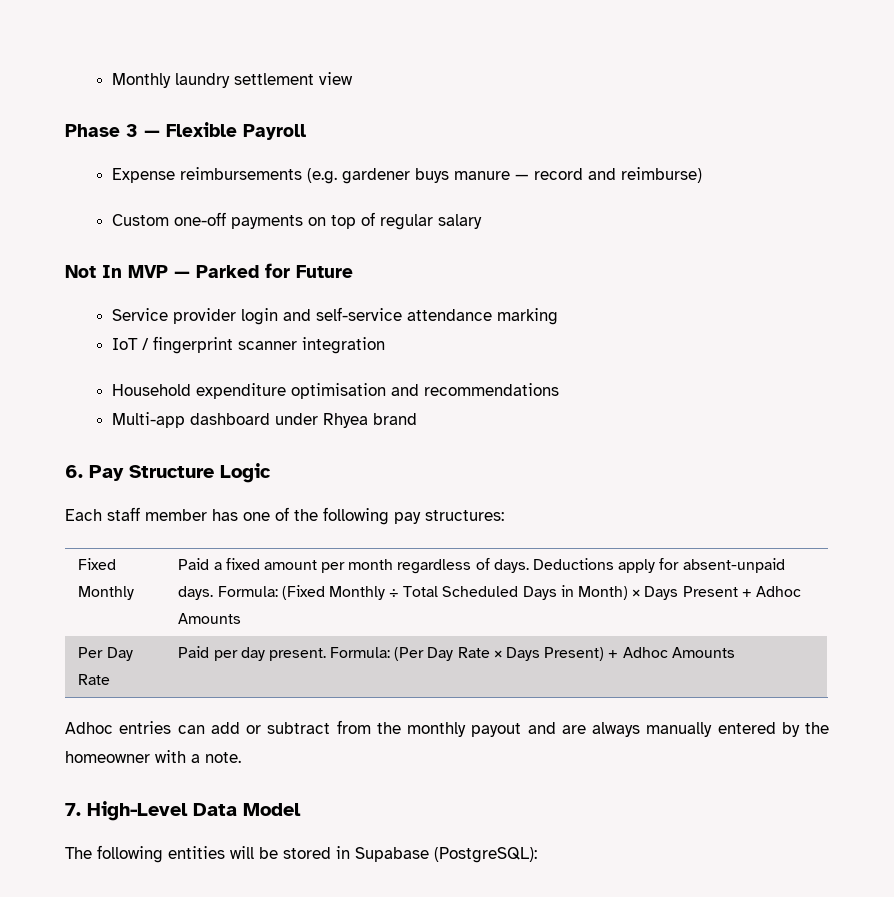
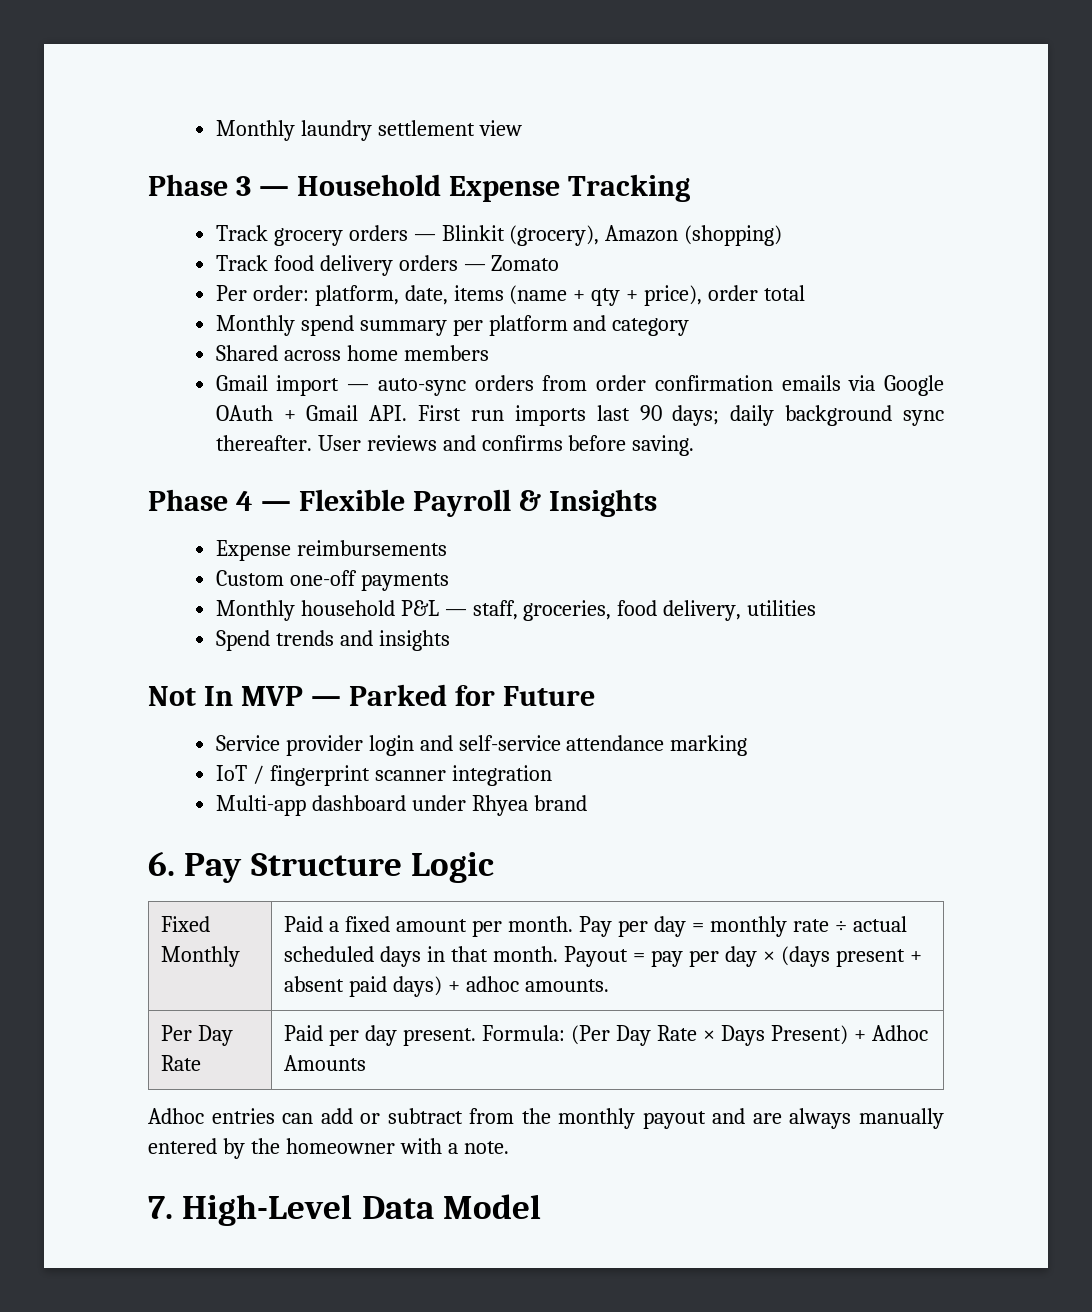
(160, 133) none -> [296,174,690,202] [215,225,783,246] [215,255,560,276] [215,285,806,306] [215,315,690,336] [215,345,489,361] [215,375,944,396] [215,405,944,426] [215,435,695,456] [148,489,291,511] Household Expense Tracking // Track grocery orders — Blinkit (grocery), Amazon (shopping) // Track food delivery orders — Zomato // Per order: platform, date, items (name + qty + price), order total // Monthly spend summary per platform and category // Shared across home members // Gmail import — auto-sync orders from order confirmation emails via Google OAuth + Gmail API. First run imports last 90 days; daily background sync thereafter. User reviews and confirms before saving. // Phase 4 —
(306, 132) none -> [518,489,657,517] & Insights
[307,167,703,184] [112,212,483,230] (e.g. gardener buys manure — record and reimburse) // Custom one-off payments on top of regular salary -> [215,570,449,591] [215,600,817,621] [215,630,450,651] // Custom one-off payments // Monthly household P&L — staff, groceries, food delivery, utilities // Spend trends and insights
[112,383,560,399] // Household expenditure optimisation and recommendations -> (552, 775) none
[65,507,504,525] // Each staff member has one of the following pay structures: -> (494, 867) none
[348,558,785,574] [178,585,801,600] [178,613,242,624] month regardless of days. Deductions apply for absent-unpaid days. Formula: (Fixed Monthly ÷ Total Scheduled Days in Month) × Days Present + Adhoc Amounts -> [508,916,907,937] [284,946,922,967] [284,976,610,997] month. Pay per day = monthly rate ÷ actual scheduled days in that month. Payout = pay per day × (days present + absent paid days) + adhoc amounts.
[65,845,537,863] // The following entities will be stored in Supabase (PostgreSQL): -> (541, 1206) none

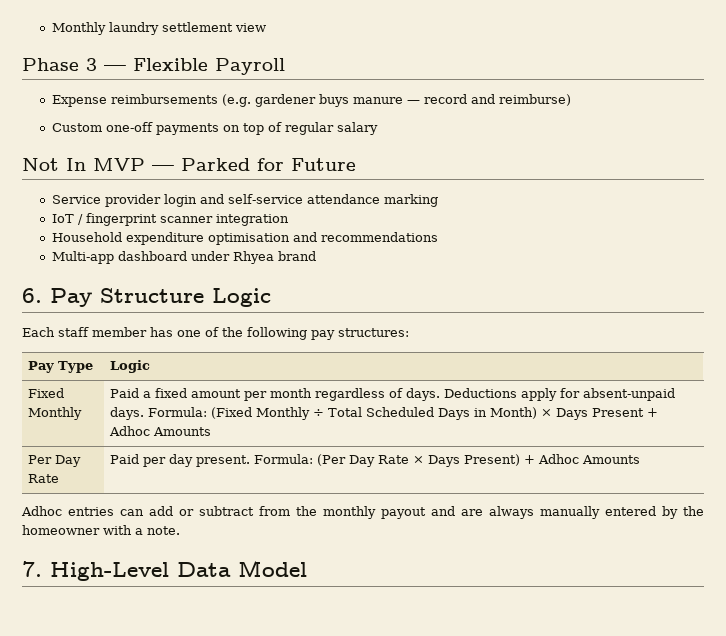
[296,174,690,202] [215,225,783,246] [215,255,560,276] [215,285,806,306] [215,315,690,336] [215,345,489,361] [215,375,944,396] [215,405,944,426] [215,435,695,456] [148,489,291,511] Household Expense Tracking // Track grocery orders — Blinkit (grocery), Amazon (shopping) // Track food delivery orders — Zomato // Per order: platform, date, items (name + qty + price), order total // Monthly spend summary per platform and category // Shared across home members // Gmail import — auto-sync orders from order confirmation emails via Google OAuth + Gmail API. First run imports last 90 days; daily background sync thereafter. User reviews and confirms before saving. // Phase 4 — -> (126, 68) none
[518,489,657,517] & Insights -> (285, 66) none
[215,570,449,591] [215,600,817,621] [215,630,450,651] // Custom one-off payments // Monthly household P&L — staff, groceries, food delivery, utilities // Spend trends and insights -> [221,94,571,107] [51,122,378,135] (e.g. gardener buys manure — record and reimburse) // Custom one-off payments on top of regular salary
(552, 775) none -> [51,232,438,245] // Household expenditure optimisation and recommendations
(494, 867) none -> [22,327,409,340] [28,361,94,373] [110,360,151,373] // Each staff member has one of the following pay structures: // Pay Type | Logic
[508,916,907,937] [284,946,922,967] [284,976,610,997] month. Pay per day = monthly rate ÷ actual scheduled days in that month. Payout = pay per day × (days present + absent paid days) + adhoc amounts. -> [270,388,676,401] [110,407,659,420] [109,426,212,436] month regardless of days. Deductions apply for absent-unpaid days. Formula: (Fixed Monthly ÷ Total Scheduled Days in Month) × Days Present + Adhoc Amounts

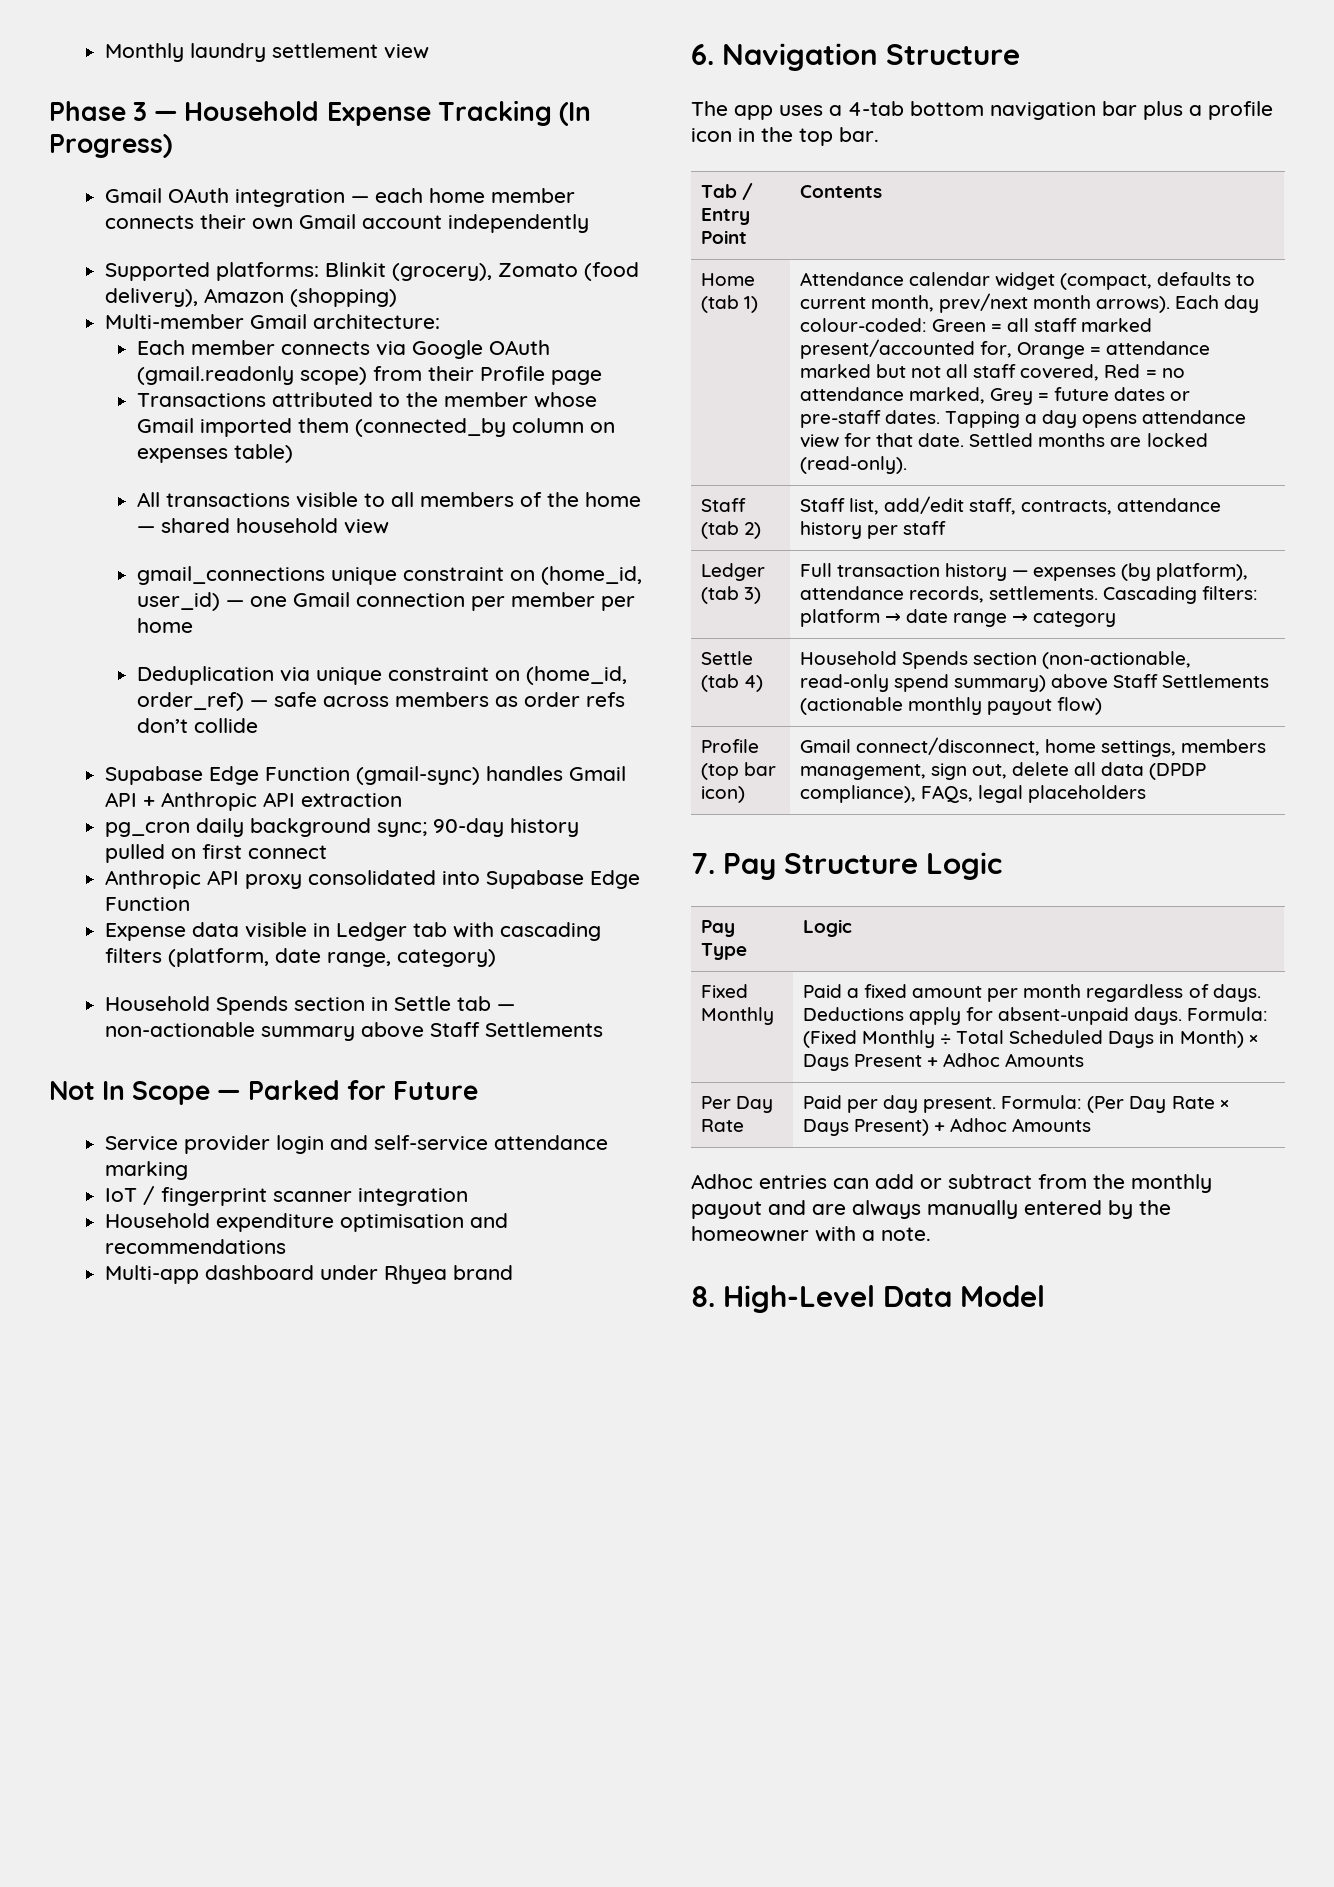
[133,58,285,75] [51,94,571,107] [51,122,378,135] Flexible Payroll // Expense reimbursements (e.g. gardener buys manure — record and reimburse) // Custom one-off payments on top of regular salary -> [184,100,591,126] [49,134,172,158] [104,188,575,207] [104,214,589,233] [104,262,639,281] [104,288,397,307] [104,314,440,329] [137,340,551,359] [137,366,603,385] [137,392,598,408] [137,418,616,437] [137,444,294,463] [137,492,642,508] [137,518,390,534] [137,566,643,585] [137,592,636,611] [137,618,194,633] [137,666,628,685] [137,692,626,711] [137,718,259,733] [104,766,626,785] [104,792,402,811] [104,818,579,837] [104,844,327,863] [104,870,640,889] [104,897,190,911] [104,922,601,941] [104,948,496,967] [104,996,515,1015] [104,1022,603,1041] Household Expense Tracking (In Progress) // Gmail OAuth integration — each home member connects their own Gmail account independently // Supported platforms: Blinkit (grocery), Zomato (food delivery), Amazon (shopping) // Multi-member Gmail architecture: // Each member connects via Google OAuth (gmail.readonly scope) from their Profile page // Transactions attributed to the member whose Gmail imported them (connected_by column on expenses table) // All transactions visible to all members of the home — shared household view // gmail_connections unique constraint on (home_id, user_id) — one Gmail connection per member per home // Deduplication via unique constraint on (home_id, order_ref) — safe across members as order refs don’t collide // Supabase Edge Function (gmail-sync) handles Gmail API + Anthropic API extraction // pg_cron daily background sync; 90-day history pulled on first connect // Anthropic API proxy consolidated into Supabase Edge Function // Expense data visible in Ledger tab with cascading filters (platform, date range, category) // Household Spends section in Settle tab — non-actionable summary above Staff Settlements
[93,158,145,171] MVP -> [132,1081,211,1105] Scope
[50,288,271,307] [22,327,409,340] Pay Structure Logic // Each staff member has one of the following pay structures: -> [722,43,1020,71] [691,101,1273,120] [691,127,879,146] [700,183,753,200] [700,208,750,225] [700,230,747,244] [799,185,882,198] [700,273,755,286] [700,295,758,313] [799,272,1256,290] [799,293,1260,313] [799,318,1153,332] [799,339,1211,359] [799,364,1185,381] [799,387,1191,405] [799,410,1247,428] [799,433,1208,448] [799,456,907,474] [700,498,746,512] [700,521,761,539] [799,496,1222,515] [799,521,946,539] [700,563,765,581] [700,586,761,604] [799,563,1249,581] [799,586,1259,604] [799,609,1117,627] [700,651,753,665] [700,674,763,692] [799,651,1192,669] [799,674,1270,692] [799,697,1103,715] [700,739,759,753] [700,762,776,780] [700,786,745,803] [799,737,1267,757] [799,762,1207,780] [799,785,1147,803] [691,852,1002,880] Navigation Structure // The app uses a 4-tab bottom navigation bar plus a profile icon in the top bar. // Tab / Entry Point | Contents // Home (tab 1) | Attendance calendar widget (compact, defaults to current month, prev/next month arrows). Each day colour-coded: Green = all staff marked present/accounted for, Orange = attendance marked but not all staff covered, Red = no attendance marked, Grey = future dates or pre-staff dates. Tapping a day opens attendance view for that date. Settled months are locked (read-only). // Staff (tab 2) | Staff list, add/edit staff, contracts, attendance history per staff // Ledger (tab 3) | Full transaction history — expenses (by platform), attendance records, settlements. Cascading filters: platform → date range → category // Settle (tab 4) | Household Spends section (non-actionable, read-only spend summary) above Staff Settlements (actionable monthly payout flow) // Profile (top bar icon) | Gmail connect/disconnect, home settings, members management, sign out, delete all data (DPDP compliance), FAQs, legal placeholders // 7. Pay Structure Logic
[22,561,42,577] 7. -> [691,1286,715,1307] 8.

